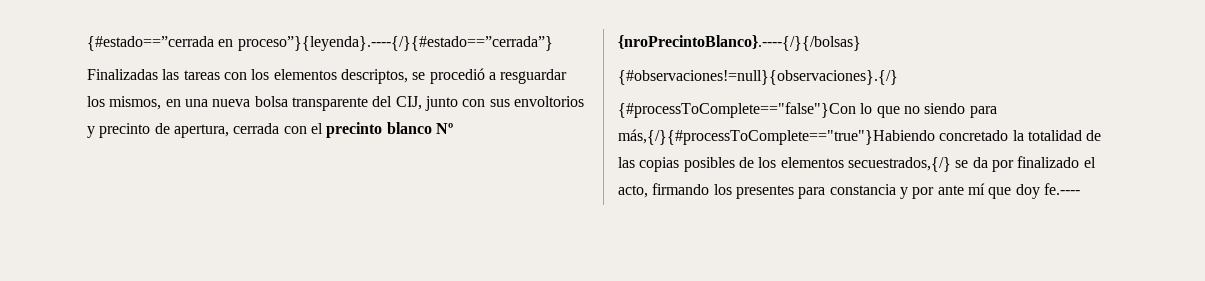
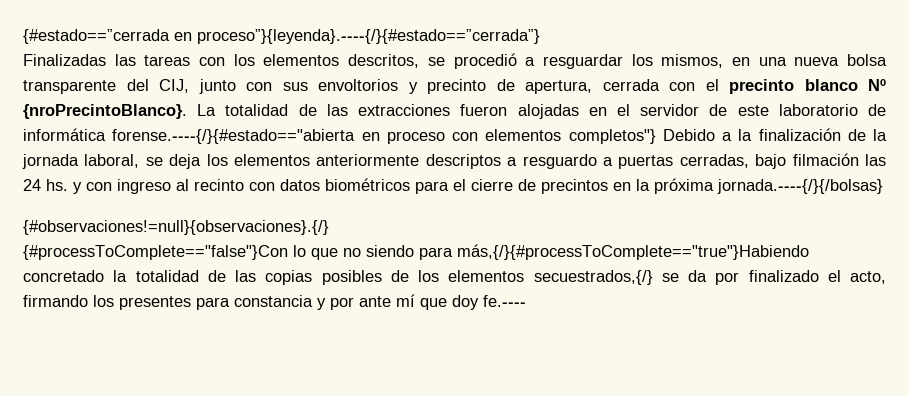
[340,69,408,84] descriptos, -> [348,54,420,68] descritos,
[618,35,861,51] {nroPrecintoBlanco}.----{/}{/bolsas} -> [23,104,886,119] [23,128,887,144] [22,153,886,169] [23,178,883,194] {nroPrecintoBlanco}. La totalidad de las extracciones fueron alojadas en el servidor de este laboratorio de informática forense.----{/}{#estado=="abierta en proceso con elementos completos"} Debido a la finalización de la jornada laboral, se deja los elementos anteriormente descriptos a resguardo a puertas cerradas, bajo filmación las 24 hs. y con ingreso al recinto con datos biométricos para el cierre de precintos en la próxima jornada.----{/}{/bolsas}

